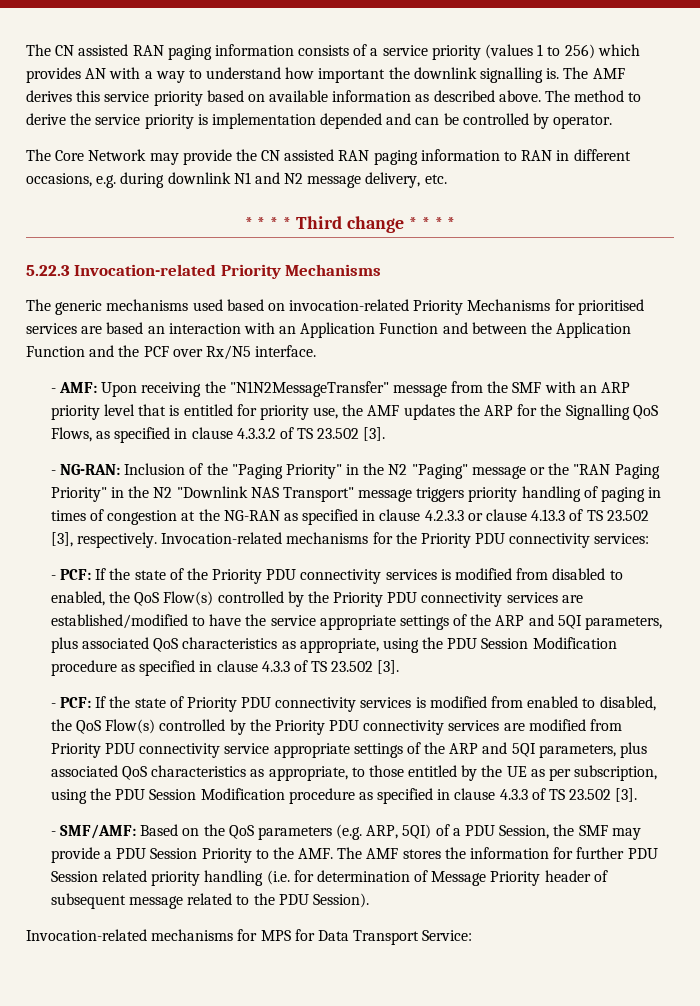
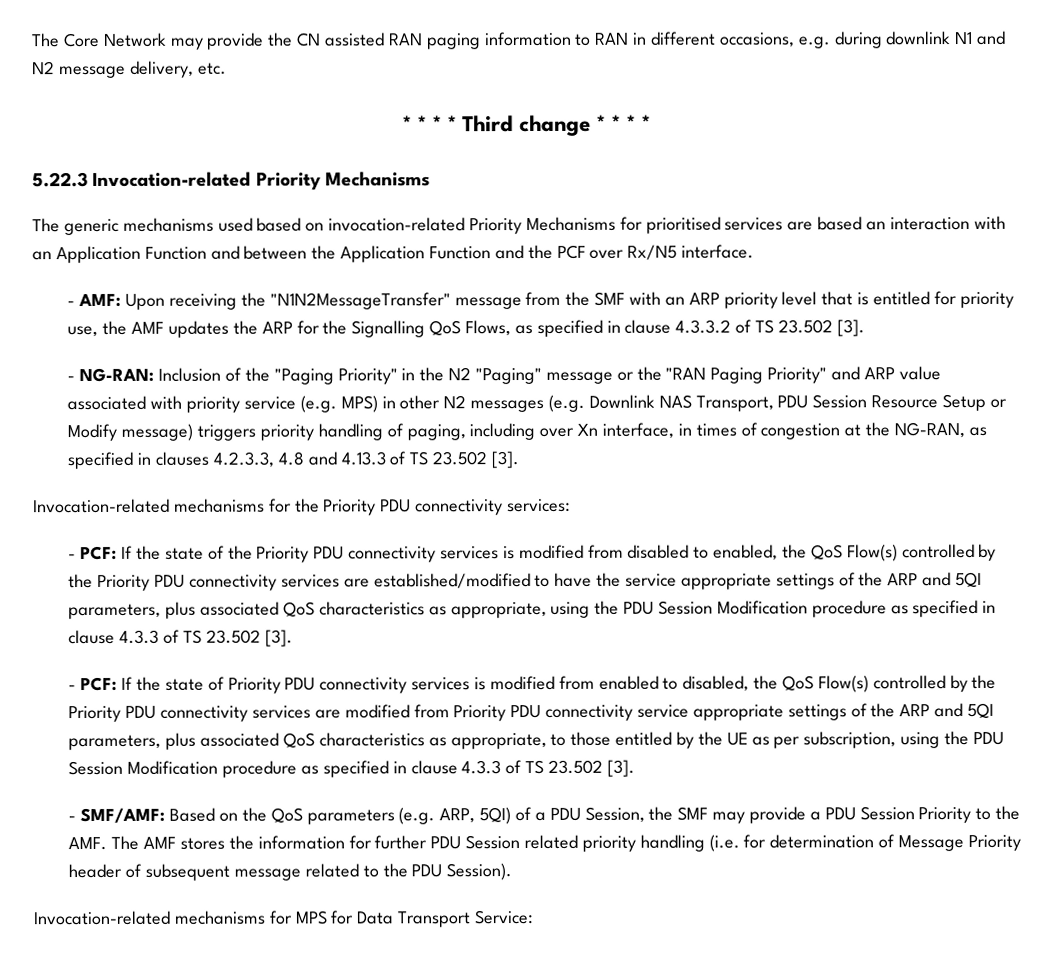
[26,44,640,60] [26,67,625,83] [26,90,642,106] [26,113,613,129] [26,149,51,161] The CN assisted RAN paging information consists of a service priority (values 1 to 256) which provides AN with a way to understand how important the downlink signalling is. The AMF derives this service priority based on available information as described above. The method to derive the service priority is implementation depended and can be controlled by operator. // The -> [31,33,60,48] The
[110,486,645,502] in the N2 "Downlink NAS Transport" message triggers priority handling of paging -> [831,366,941,381] [67,393,1007,413] [67,422,675,442] and ARP value associated with priority service (e.g. MPS) in other N2 messages (e.g. Downlink NAS Transport, PDU Session Resource Setup or Modify message) triggers priority handling of paging, including over Xn interface,
[223,509,527,525] NG-RAN as specified in clause 4.2.3.3 or clause -> [894,422,987,439] [67,451,337,470] NG-RAN, as specified in clauses 4.2.3.3, 4.8 and
[50,532,157,548] [3], respectively. -> [491,451,520,469] [3]. //

